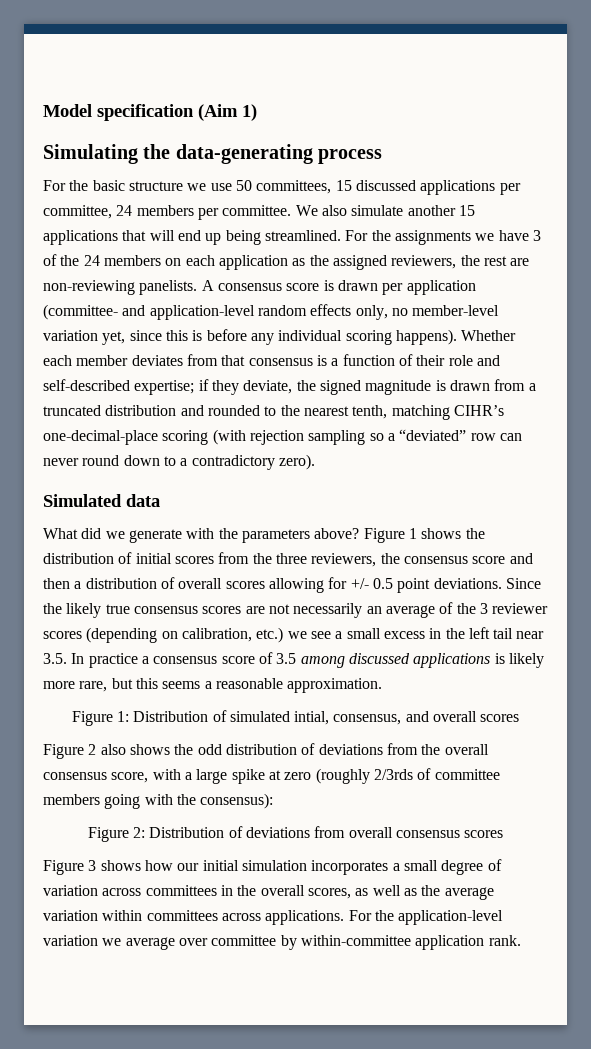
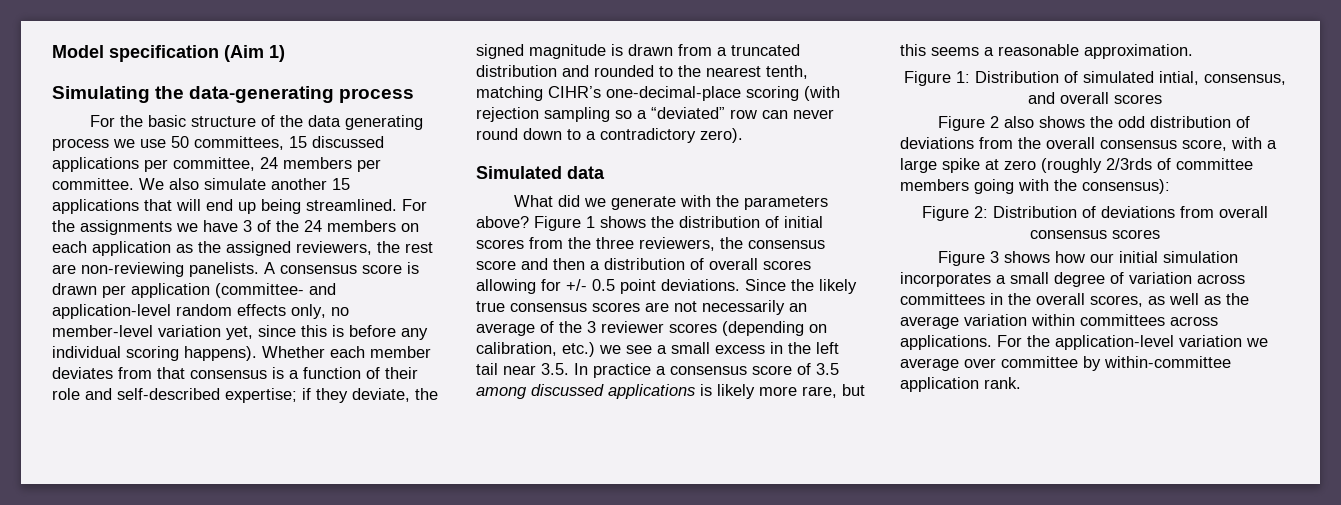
(183, 186) none -> [260,115,423,130] [52,138,109,151] of the data generating process

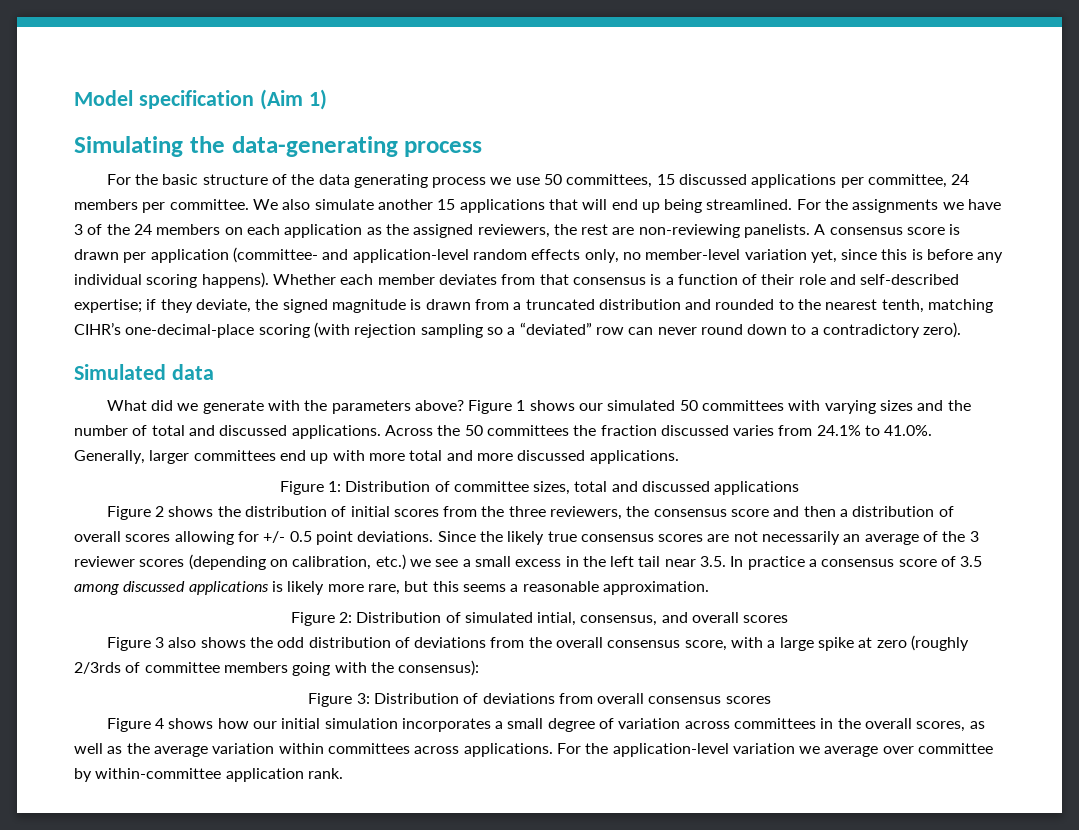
(646, 222) none -> [579,400,971,414] [74,425,933,439] [74,450,679,464] [279,481,800,495] [106,506,214,520] our simulated 50 committees with varying sizes and the number of total and discussed applications. Across the 50 committees the fraction discussed varies from 24.1% to 41.0%. Generally, larger committees end up with more total and more discussed applications. // Figure 1: Distribution of committee sizes, total and discussed applications // Figure 2 shows
[955,71,970,83] 1: -> [338,612,352,623] 2:
[989,116,999,128] 2 -> [154,637,164,648] 3
[973,206,988,218] 2: -> [356,693,370,704] 3:
[989,251,999,263] 3 -> [154,718,164,729] 4

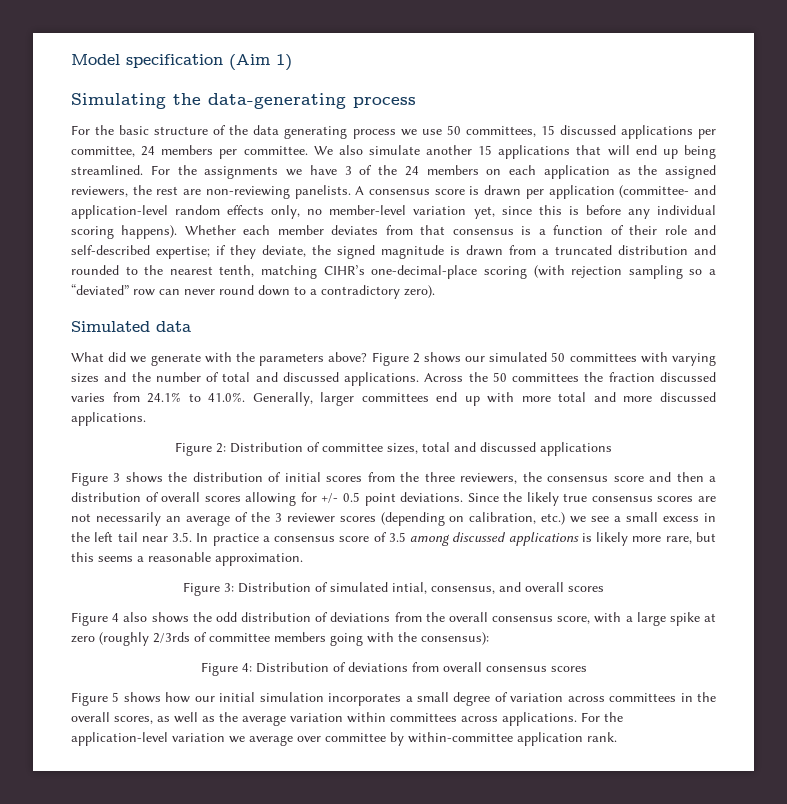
[516,400,526,411] 1 -> [412,353,420,363] 2
[327,481,341,492] 1: -> [216,443,226,453] 2:
[154,506,164,517] 2 -> [113,473,121,482] 3
[338,612,352,623] 2: -> [224,583,234,592] 3:
[154,637,164,648] 3 -> [112,613,120,622] 4
[356,693,370,704] 3: -> [241,663,252,672] 4:
[154,718,164,729] 4 -> [112,692,120,702] 5

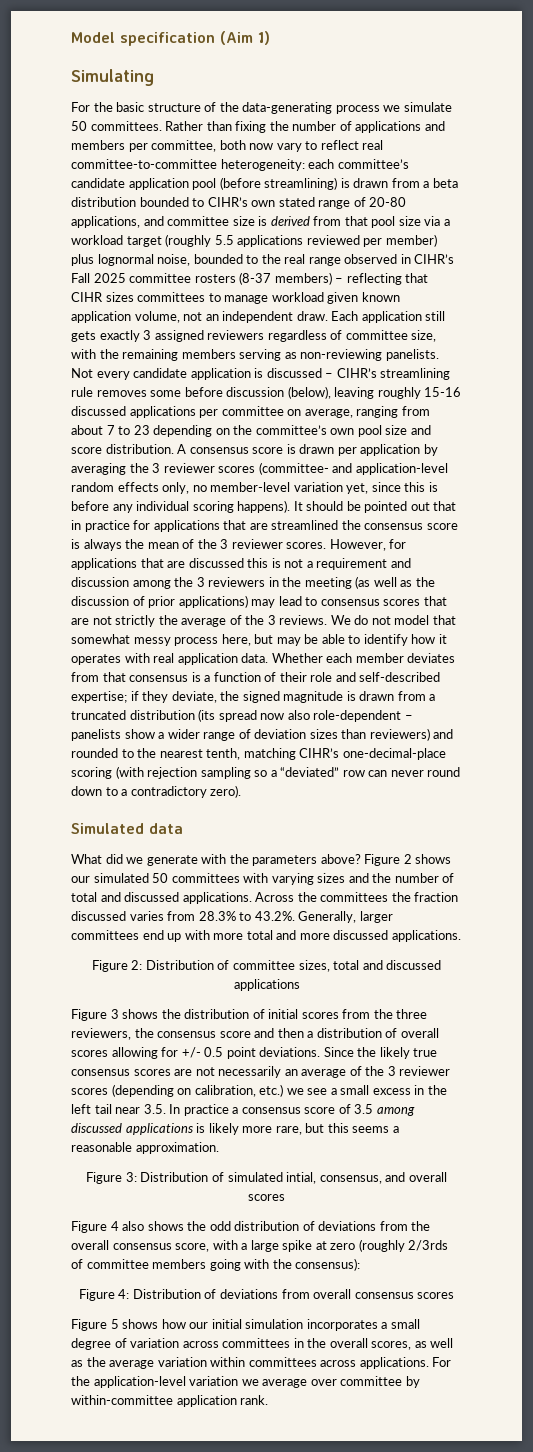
[173,93,416,109] the data-generating process -> (154, 77) none
[253,125,716,139] [71,145,716,159] [71,165,716,179] [71,185,351,199] data generating process we use 50 committees, 15 discussed applications per committee, 24 members per committee. We also simulate another 15 applications that will end up being streamlined. For the assignments we have 3 of the 24 members on each application as the assigned reviewers, the rest are non-reviewing panelists. -> [242,102,452,114] [71,121,445,133] [71,140,384,152] [71,159,409,171] [71,177,458,190] [71,197,407,209] [71,216,450,228] [71,234,437,247] [71,254,455,266] [71,272,429,285] [71,292,400,304] [71,311,446,323] [71,330,437,342] [71,349,439,361] [71,368,451,380] [71,386,462,399] [71,406,430,418] [71,425,431,437] [71,444,174,454] data-generating process we simulate 50 committees. Rather than fixing the number of applications and members per committee, both now vary to reflect real committee-to-committee heterogeneity: each committee’s candidate application pool (before streamlining) is drawn from a beta distribution bounded to CIHR’s own stated range of 20-80 applications, and committee size is derived from that pool size via a workload target (roughly 5.5 applications reviewed per member) plus lognormal noise, bounded to the real range observed in CIHR’s Fall 2025 committee rosters (8-37 members) – reflecting that CIHR sizes committees to manage workload given known application volume, not an independent draw. Each application still gets exactly 3 assigned reviewers regardless of committee size, with the remaining members serving as non-reviewing panelists. Not every candidate application is discussed – CIHR’s streamlining rule removes some before discussion (below), leaving roughly 15-16 discussed applications per committee on average, ranging from about 7 to 23 depending on the committee’s own pool size and score distribution.
(615, 192) none -> [423,444,438,456] [71,463,256,475] by averaging the 3 reviewer scores
(178, 232) none -> [293,501,457,513] [71,520,458,532] [71,539,407,551] [71,558,411,570] [71,576,435,589] [71,595,447,608] [71,615,456,627] [71,634,447,646] [71,653,269,665] It should be pointed out that in practice for applications that are streamlined the consensus score is always the mean of the 3 reviewer scores. However, for applications that are discussed this is not a requirement and discussion among the 3 reviewers in the meeting (as well as the discussion of prior applications) may lead to consensus scores that are not strictly the average of the 3 reviews. We do not model that somewhat messy process here, but may be able to identify how it operates with real application data.
(688, 250) none -> [198,709,413,722] [71,728,430,741] (its spread now also role-dependent – panelists show a wider range of deviation sizes than reviewers)
[492,372,507,382] 50 -> (317, 897) none
[147,392,246,403] 24.1% to 41.0%. -> [198,911,295,921] 28.3% to 43.2%.

